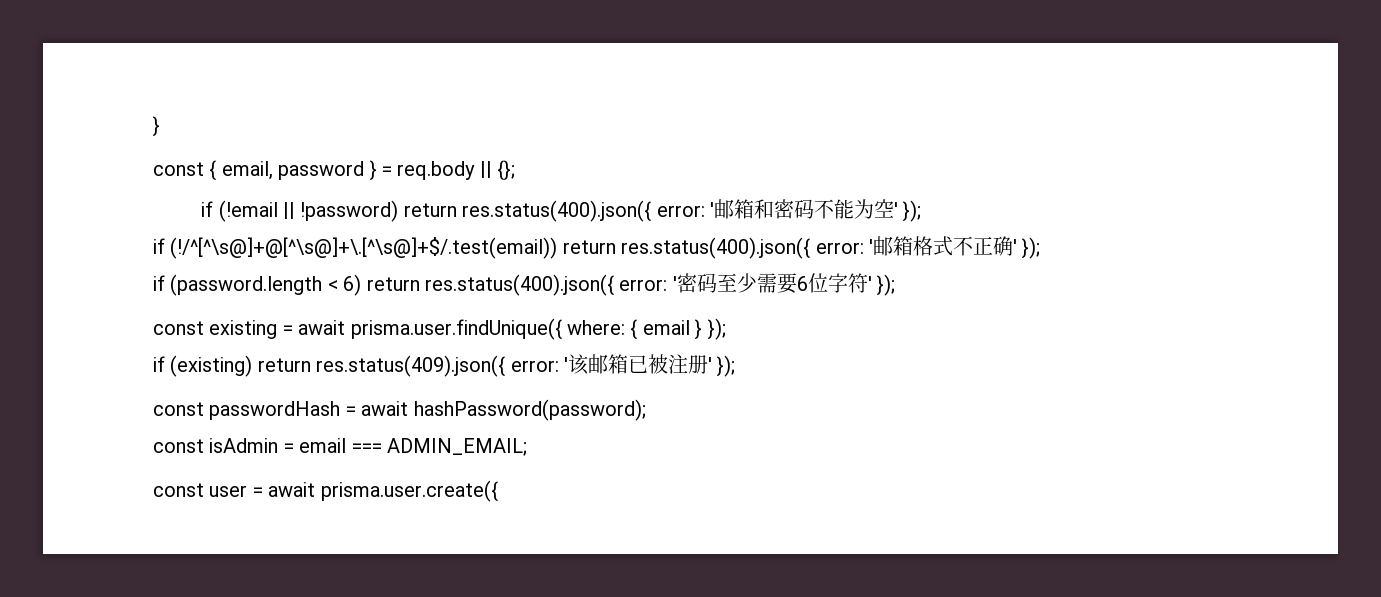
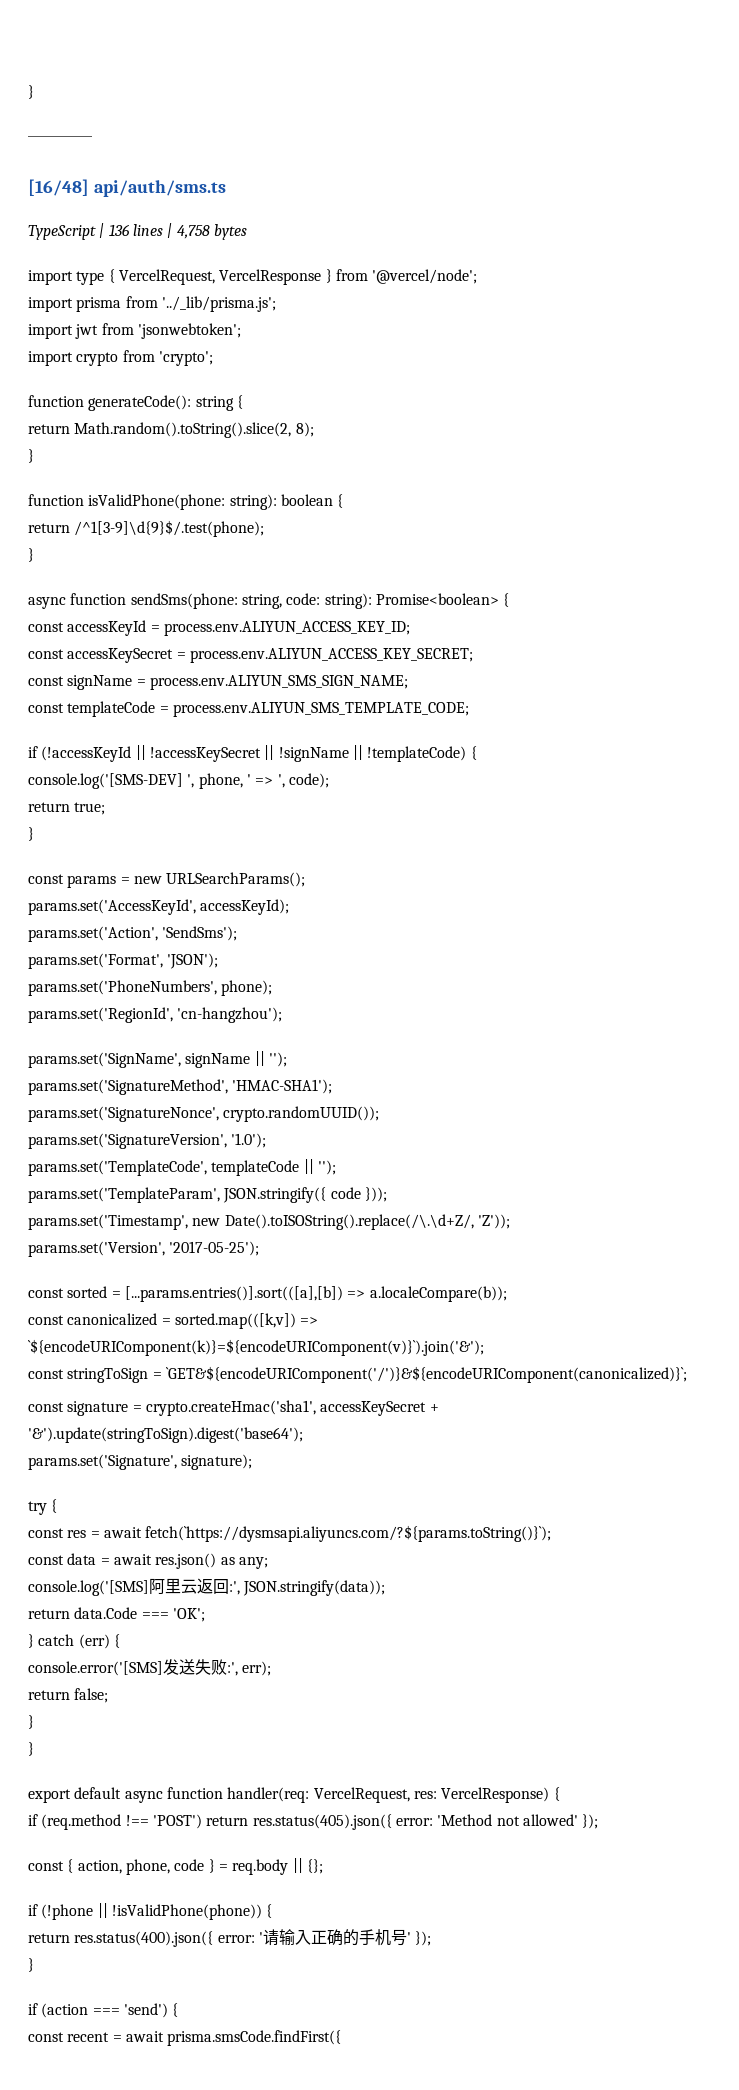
[152,116,160,137] [153,160,365,181] } // const { email, password -> [28,85,34,99] [28,136,92,142] [28,179,226,197] [28,223,247,240] [28,269,478,285] [28,296,276,312] [28,323,241,339] [28,350,213,366] [28,395,243,411] [28,422,314,438] [28,449,34,463] [28,494,344,510] [28,520,265,537] [28,548,34,562] [28,593,510,609] [28,620,410,636] [28,648,473,663] [28,675,408,690] [28,701,469,717] [28,745,477,762] [28,773,329,789] [28,802,106,815] [28,827,34,841] [28,872,306,888] [28,899,290,915] [28,926,238,942] [28,953,219,969] [28,980,273,996] [28,1007,283,1023] [28,1051,287,1068] [28,1079,333,1095] [28,1106,380,1122] [28,1133,267,1149] [28,1159,336,1176] [28,1187,387,1203] [28,1214,510,1230] [28,1241,260,1257] [28,1286,507,1302] [28,1313,319,1329] [28,1339,484,1356] [28,1366,687,1383] [28,1400,439,1416] [28,1427,303,1443] [28,1454,253,1470] [28,1499,58,1515] [28,1525,552,1542] [28,1553,268,1569] [28,1578,386,1596] [28,1607,205,1622] [28,1634,120,1649] [28,1659,272,1676] [28,1688,109,1703] [28,1715,34,1729] [28,1742,34,1756] [28,1787,560,1803] [28,1814,599,1830] [28,1859,205,1875] } // ──── // [16/48] api/auth/sms.ts // TypeScript | 136 lines | 4,758 bytes // import type { VercelRequest, VercelResponse } from '@vercel/node'; // import prisma from '../_lib/prisma.js'; // import jwt from 'jsonwebtoken'; // import crypto from 'crypto'; // function generateCode(): string { // return Math.random().toString().slice(2, 8); // } // function isValidPhone(phone: string): boolean { // return /^1[3-9]\d{9}$/.test(phone); // } // async function sendSms(phone: string, code: string): Promise<boolean> { // const accessKeyId = process.env.ALIYUN_ACCESS_KEY_ID; // const accessKeySecret = process.env.ALIYUN_ACCESS_KEY_SECRET; // const signName = process.env.ALIYUN_SMS_SIGN_NAME; // const templateCode = process.env.ALIYUN_SMS_TEMPLATE_CODE; // if (!accessKeyId || !accessKeySecret || !signName || !templateCode) { // console.log('[SMS-DEV] ', phone, ' => ', code); // return true; // } // const params = new URLSearchParams(); // params.set('AccessKeyId', accessKeyId); // params.set('Action', 'SendSms'); // params.set('Format', 'JSON'); // params.set('PhoneNumbers', phone); // params.set('RegionId', 'cn-hangzhou'); // params.set('SignName', signName || ''); // params.set('SignatureMethod', 'HMAC-SHA1'); // params.set('SignatureNonce', crypto.randomUUID()); // params.set('SignatureVersion', '1.0'); // params.set('TemplateCode', templateCode || ''); // params.set('TemplateParam', JSON.stringify({ code })); // params.set('Timestamp', new Date().toISOString().replace(/\.\d+Z/, 'Z')); // params.set('Version', '2017-05-25'); // const sorted = [...params.entries()].sort(([a],[b]) => a.localeCompare(b)); // const canonicalized = sorted.map(([k,v]) => `${encodeURIComponent(k)}=${encodeURIComponent(v)}`).join('&'); // const stringToSign = `GET&${encodeURIComponent('/')}&${encodeURIComponent(canonicalized)}`; // const signature = crypto.createHmac('sha1', accessKeySecret + '&').update(stringToSign).digest('base64'); // params.set('Signature', signature); // try { // const res = await fetch(`https://dysmsapi.aliyuncs.com/?${params.toString()}`); // const data = await res.json() as any; // console.log('[SMS]阿里云返回:', JSON.stringify(data)); // return data.Code === 'OK'; // } catch (err) { // console.error('[SMS]发送失败:', err); // return false; // } // } // export default async function handler(req: VercelRequest, res: VercelResponse) { // if (req.method !== 'POST') return res.status(405).json({ error: 'Method not allowed' }); // const { action, phone, code
[218,199,922,222] [153,236,1041,259] [153,273,896,296] [153,318,726,340] [153,354,736,377] [153,399,646,421] [153,438,527,456] [153,480,498,502] (!email || !password) return res.status(400).json({ error: '邮箱和密码不能为空' }); // if (!/^[^\s@]+@[^\s@]+\.[^\s@]+$/.test(email)) return res.status(400).json({ error: '邮箱格式不正确' }); // if (password.length < 6) return res.status(400).json({ error: '密码至少需要6位字符' }); // const existing = await prisma.user.findUnique({ where: { email } }); // if (existing) return res.status(409).json({ error: '该邮箱已被注册' }); // const passwordHash = await hashPassword(password); // const isAdmin = email === ADMIN_EMAIL; // const user = await prisma.user.create({ -> [41,1903,273,1920] [28,1929,432,1947] [28,1958,34,1972] [28,2003,179,2018] [28,2030,342,2046] (!phone || !isValidPhone(phone)) { // return res.status(400).json({ error: '请输入正确的手机号' }); // } // if (action === 'send') { // const recent = await prisma.smsCode.findFirst({

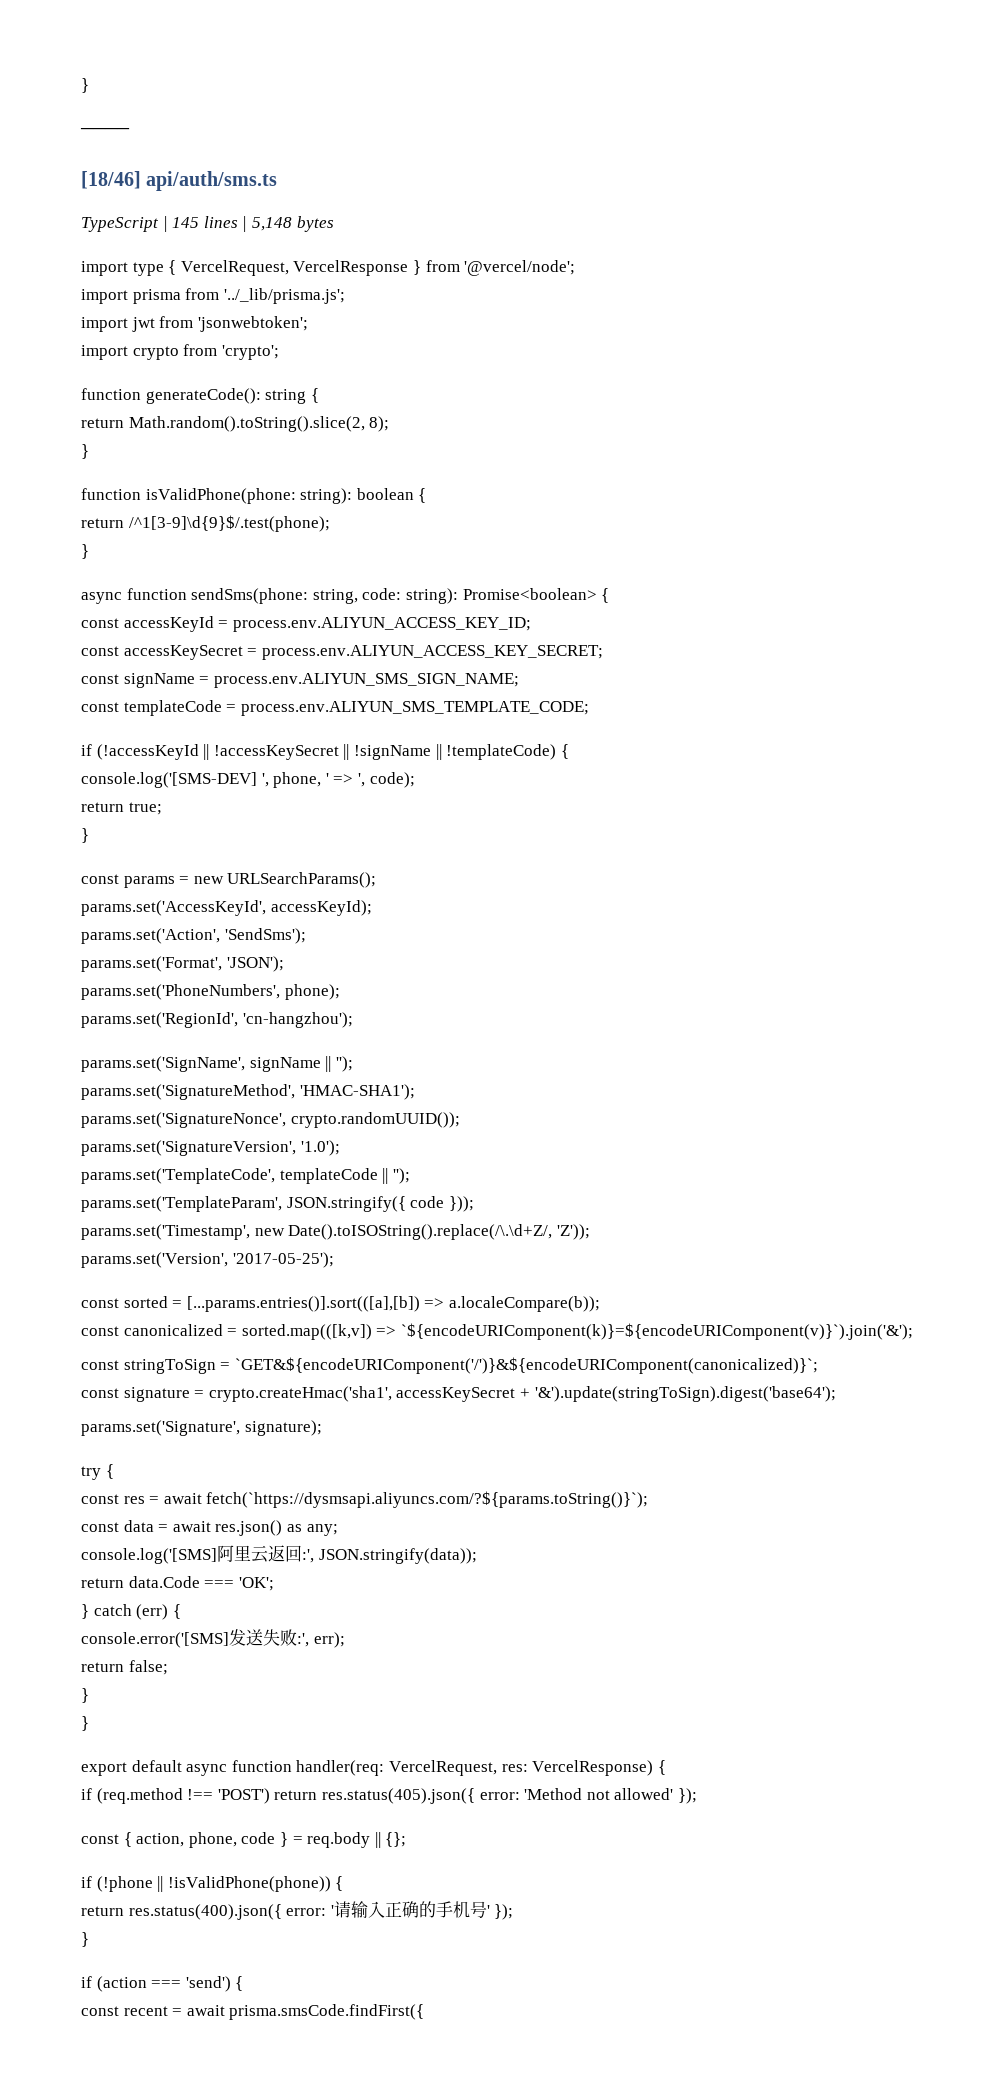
[28,179,89,196] [16/48] -> [81,171,141,189] [18/46]
[108,224,130,236] 136 -> [172,217,200,228] 145
[176,225,210,239] 4,758 -> [251,217,292,231] 5,148

